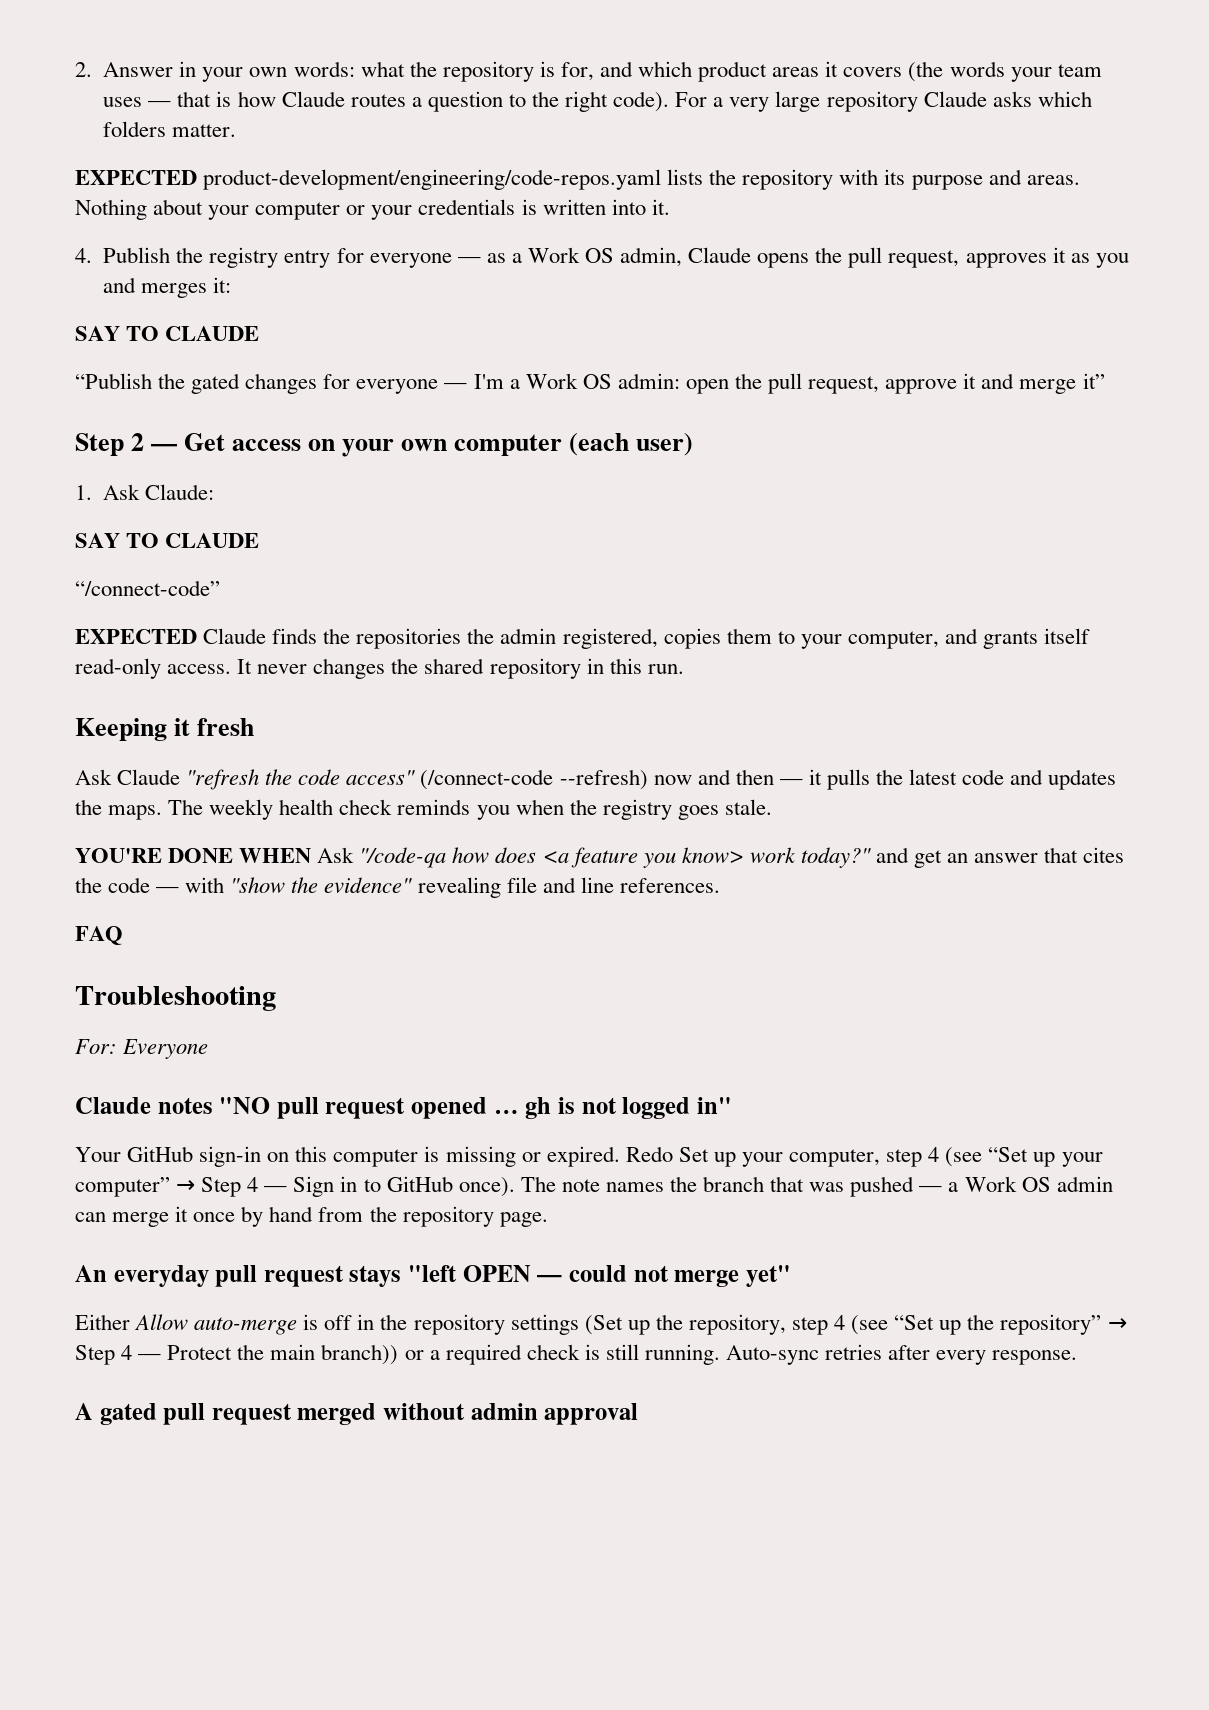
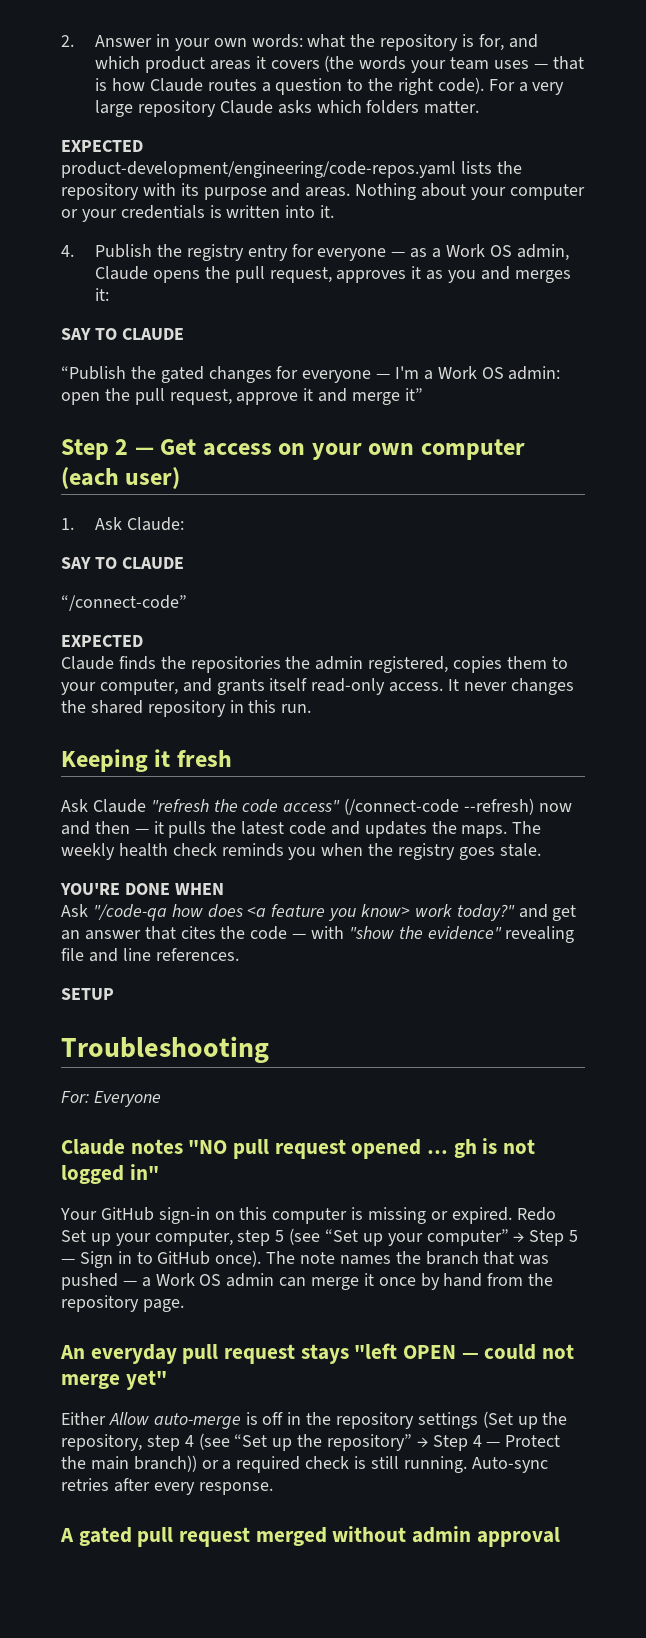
(197, 177) none -> (143, 146) //
(197, 636) none -> (143, 641) //
(312, 855) none -> (224, 889) //
[75,926,123,945] FAQ -> [61,988,114,1000] SETUP
[928,1147,940,1162] 4 -> [275,1230,285,1242] 5
[247,1177,259,1192] 4 -> [569,1230,579,1242] 5

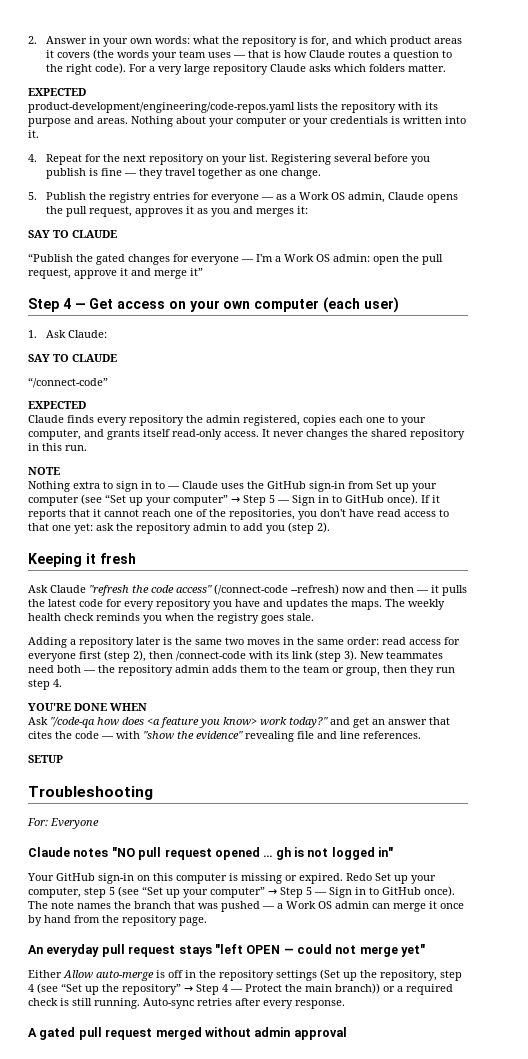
(74, 251) none -> [45,154,430,165] [45,168,321,179] [28,192,37,200] Repeat for the next repository on your list. Registering several before you publish is fine — they travel together as one change. // 5.
[247,245,288,261] entry -> [152,192,190,200] entries
[115,439,129,455] 2 -> [62,298,71,309] 4
[160,656,281,673] the repositories -> [97,415,184,426] every repository
[506,656,547,669] them -> [339,415,385,423] each one
(312, 708) none -> [28,467,60,475] [28,481,437,492] [28,494,440,506] [28,509,449,520] [28,522,330,534] // NOTE // Nothing extra to sign in to — Claude uses the GitHub sign-in from Set up your computer (see “Set up your computer” → Step 5 — Sign in to GitHub once). If it reports that it cannot reach one of the repositories, you don't have read access to that one yet: ask the repository admin to add you (step 2).
(327, 828) none -> [106,599,260,610] for every repository you have
(541, 850) none -> [28,637,460,648] [28,650,443,662] [28,665,455,676] [28,679,62,690] // Adding a repository later is the same two moves in the same order: read access for everyone first (step 2), then /connect-code with its link (step 3). New teammates need both — the repository admin adds them to the team or group, then they run step 4.

